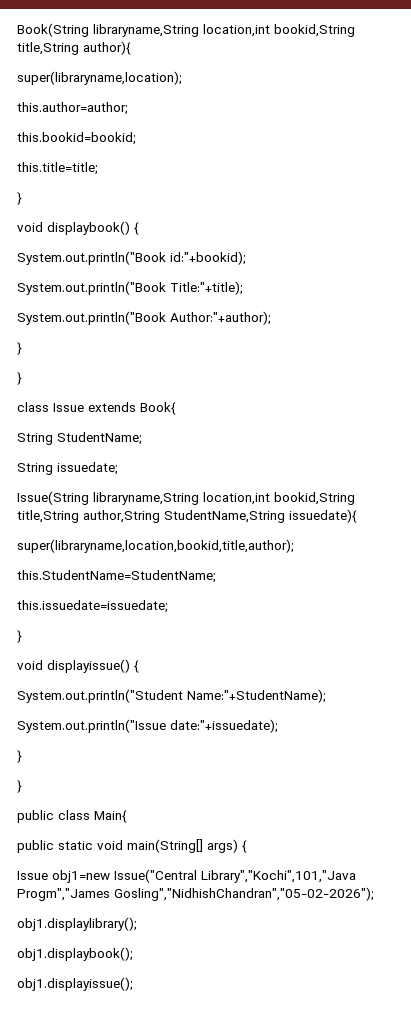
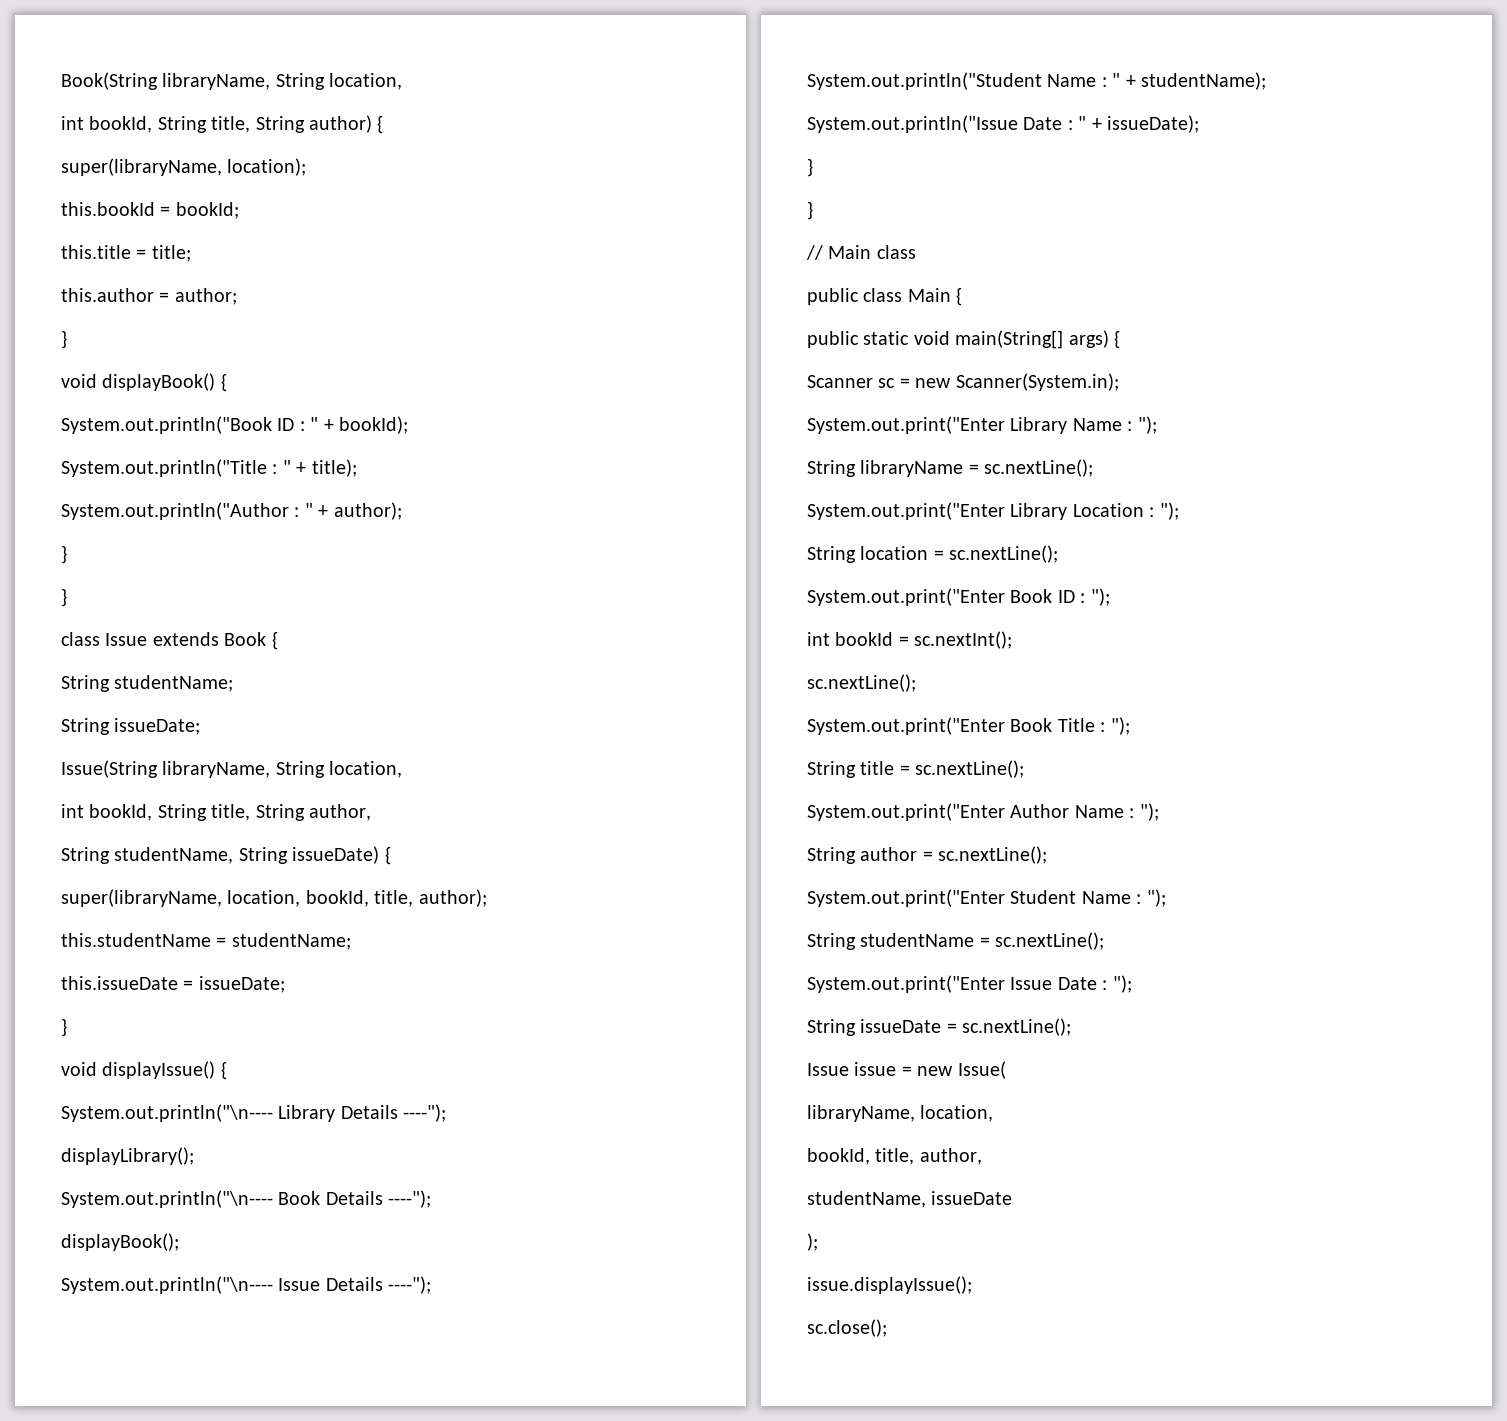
[93,24,355,37] [17,41,131,55] [17,71,182,85] [17,102,128,115] [17,132,136,145] [17,162,98,175] [17,192,22,205] [17,221,130,235] libraryname,String location,int bookid,String title,String author){ // super(libraryname,location); // this.author=author; // this.bookid=bookid; // this.title=title; // } // void displaybook() -> [162,73,403,90] [61,115,384,134] [61,158,307,176] [61,202,239,219] [61,245,191,262] [61,288,237,305] [61,330,67,349] [61,373,216,391] libraryName, String location, // int bookId, String title, String author) { // super(libraryName, location); // this.bookId = bookId; // this.title = title; // this.author = author; // } // void displayBook()
[170,251,246,265] [17,281,243,295] [17,311,271,325] id:"+bookid); // System.out.println("Book Title:"+title); // System.out.println("Book Author:"+author); -> [277,416,408,434] [61,459,357,477] [61,502,402,520] ID : " + bookId); // System.out.println("Title : " + title); // System.out.println("Author : " + author);
[140,402,176,415] [17,432,142,445] [17,462,118,475] Book{ // String StudentName; // String issuedate; -> [224,631,278,650] [61,675,234,692] [61,718,201,735] Book { // String studentName; // String issueDate;
[93,492,355,505] [17,509,357,523] [17,539,294,553] [17,570,216,583] [17,600,168,613] [17,630,22,643] [17,659,139,673] [17,689,326,703] [17,719,278,733] [17,750,22,763] [17,780,22,793] libraryname,String location,int bookid,String title,String author,String StudentName,String issuedate){ // super(libraryname,location,bookid,title,author); // this.StudentName=StudentName; // this.issuedate=issuedate; // } // void displayissue() { // System.out.println("Student Name:"+StudentName); // System.out.println("Issue date:"+issuedate); // } // } -> [162,761,403,778] [61,804,371,821] [61,846,391,865] [61,889,487,907] [61,933,351,950] [61,976,285,993] [61,1018,67,1037] [61,1061,227,1080] [61,1104,447,1122] [61,1147,194,1165] [61,1190,432,1208] [61,1233,179,1251] [61,1276,432,1294] [807,72,1266,90] [807,115,1199,133] [807,158,813,177] [807,201,813,220] [806,245,916,260] libraryName, String location, // int bookId, String title, String author, // String studentName, String issueDate) { // super(libraryName, location, bookId, title, author); // this.studentName = studentName; // this.issueDate = issueDate; // } // void displayIssue() { // System.out.println("\n---- Library Details ----"); // displayLibrary(); // System.out.println("\n---- Book Details ----"); // displayBook(); // System.out.println("\n---- Issue Details ----"); // System.out.println("Student Name : " + studentName); // System.out.println("Issue Date : " + issueDate); // } // } // // Main class
[94,810,127,823] Main{ -> [907,287,963,306] Main {
[17,869,356,883] [17,887,374,901] [17,917,137,931] [17,947,133,961] [17,977,133,991] Issue obj1=new Issue("Central Library","Kochi",101,"Java Progm","James Gosling","NidhishChandran","05-02-2026"); // obj1.displaylibrary(); // obj1.displaybook(); // obj1.displayissue(); -> [807,373,1119,391] [807,416,1157,434] [807,459,1094,477] [807,502,1179,520] [807,545,1059,563] [807,588,1110,606] [807,631,1013,649] [807,674,916,692] [807,717,1130,735] [807,760,1025,778] [807,803,1159,821] [807,846,1048,864] [807,889,1166,907] [807,932,1105,950] [807,975,1132,993] [807,1018,1072,1036] [807,1061,1006,1079] [807,1105,994,1122] [807,1148,982,1165] [807,1191,1013,1208] [807,1233,818,1251] [807,1276,972,1294] [807,1319,887,1337] Scanner sc = new Scanner(System.in); // System.out.print("Enter Library Name : "); // String libraryName = sc.nextLine(); // System.out.print("Enter Library Location : "); // String location = sc.nextLine(); // System.out.print("Enter Book ID : "); // int bookId = sc.nextInt(); // sc.nextLine(); // System.out.print("Enter Book Title : "); // String title = sc.nextLine(); // System.out.print("Enter Author Name : "); // String author = sc.nextLine(); // System.out.print("Enter Student Name : "); // String studentName = sc.nextLine(); // System.out.print("Enter Issue Date : "); // String issueDate = sc.nextLine(); // Issue issue = new Issue( // libraryName, location, // bookId, title, author, // studentName, issueDate // ); // issue.displayIssue(); // sc.close();

